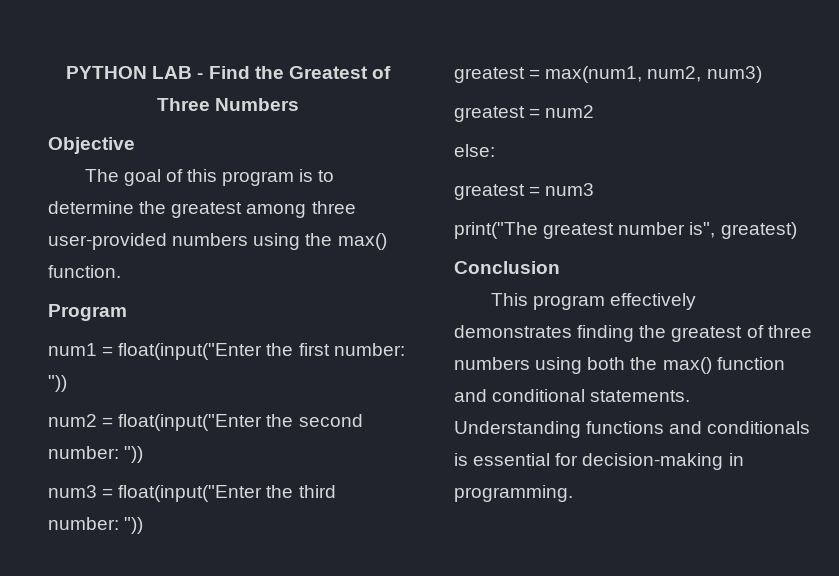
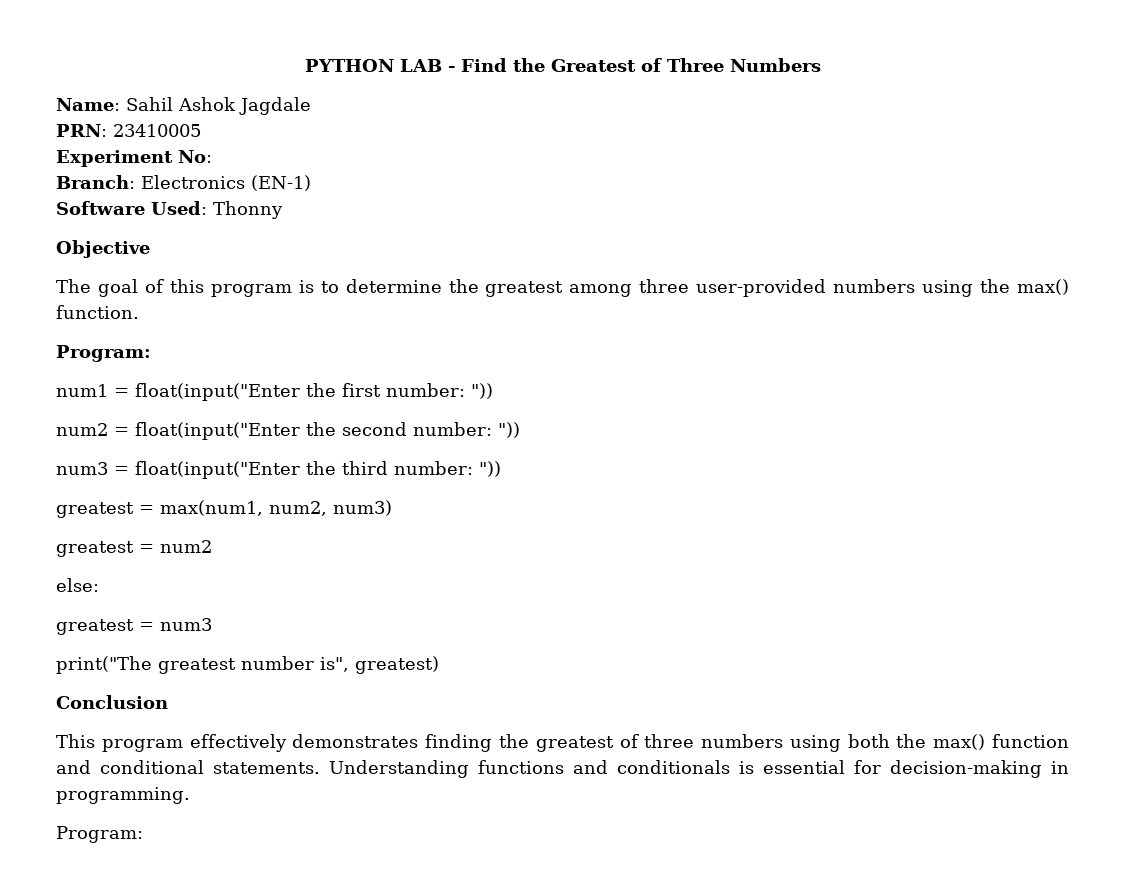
(300, 104) none -> [56,97,311,115] [56,124,201,137] [56,150,212,167] [56,175,311,191] [56,201,283,219] // Name: Sahil Ashok Jagdale // PRN: 23410005 // Experiment No: // Branch: Electronics (EN-1) // Software Used: Thonny
[48,304,127,321] Program -> [56,345,151,362] Program:
(573, 493) none -> [56,826,143,843] // Program:

